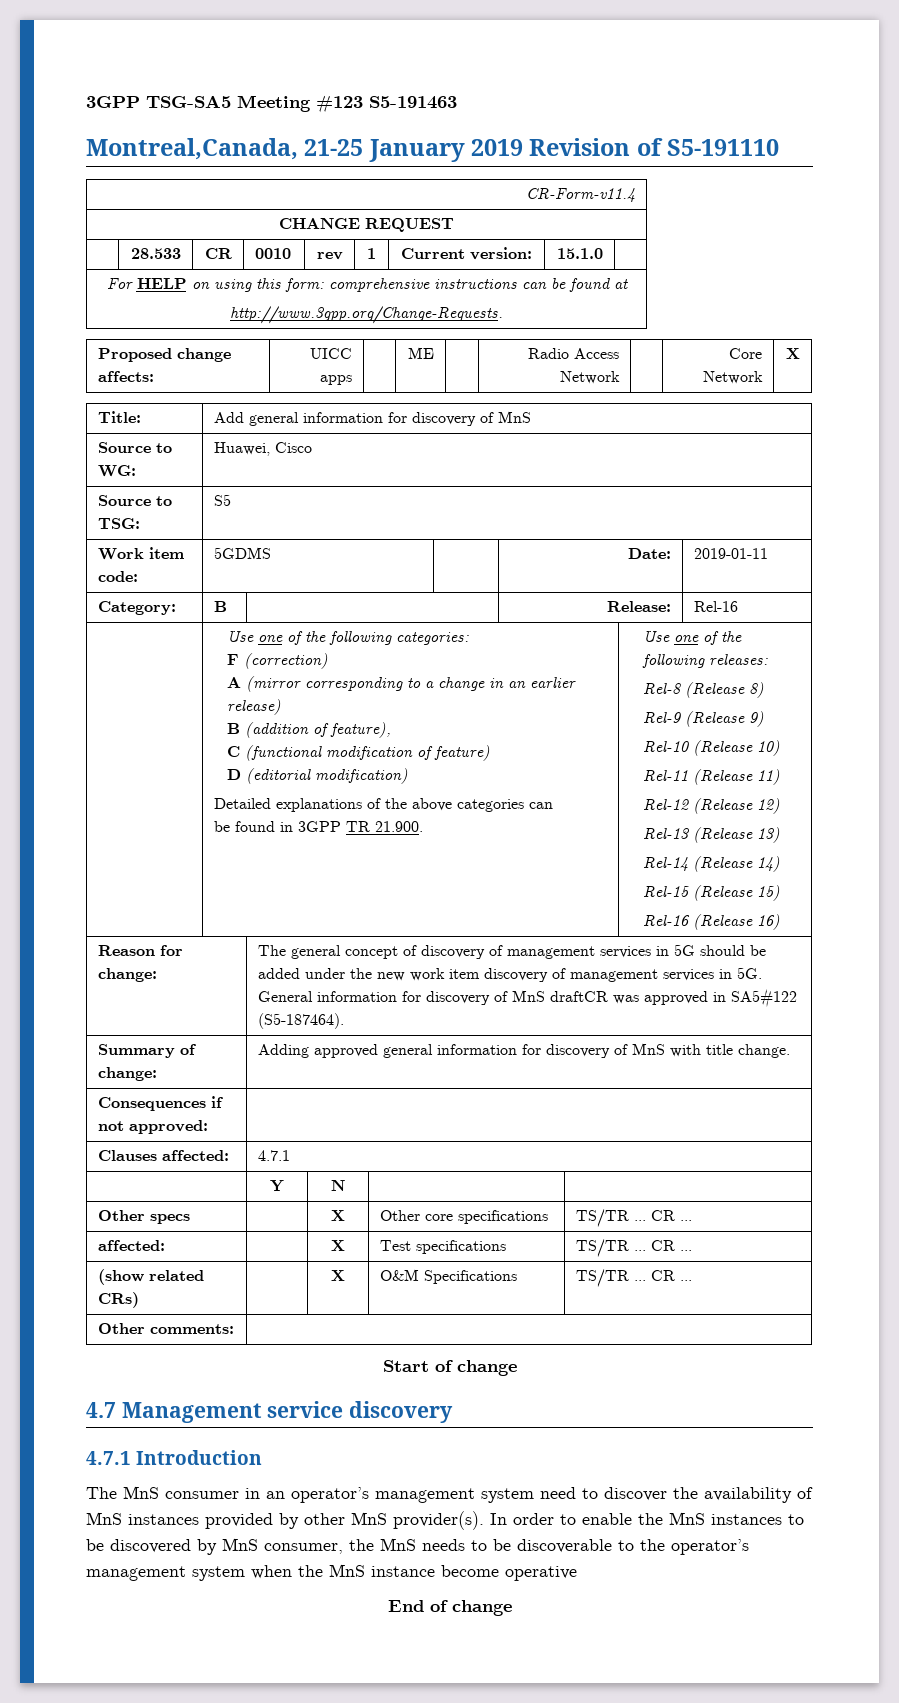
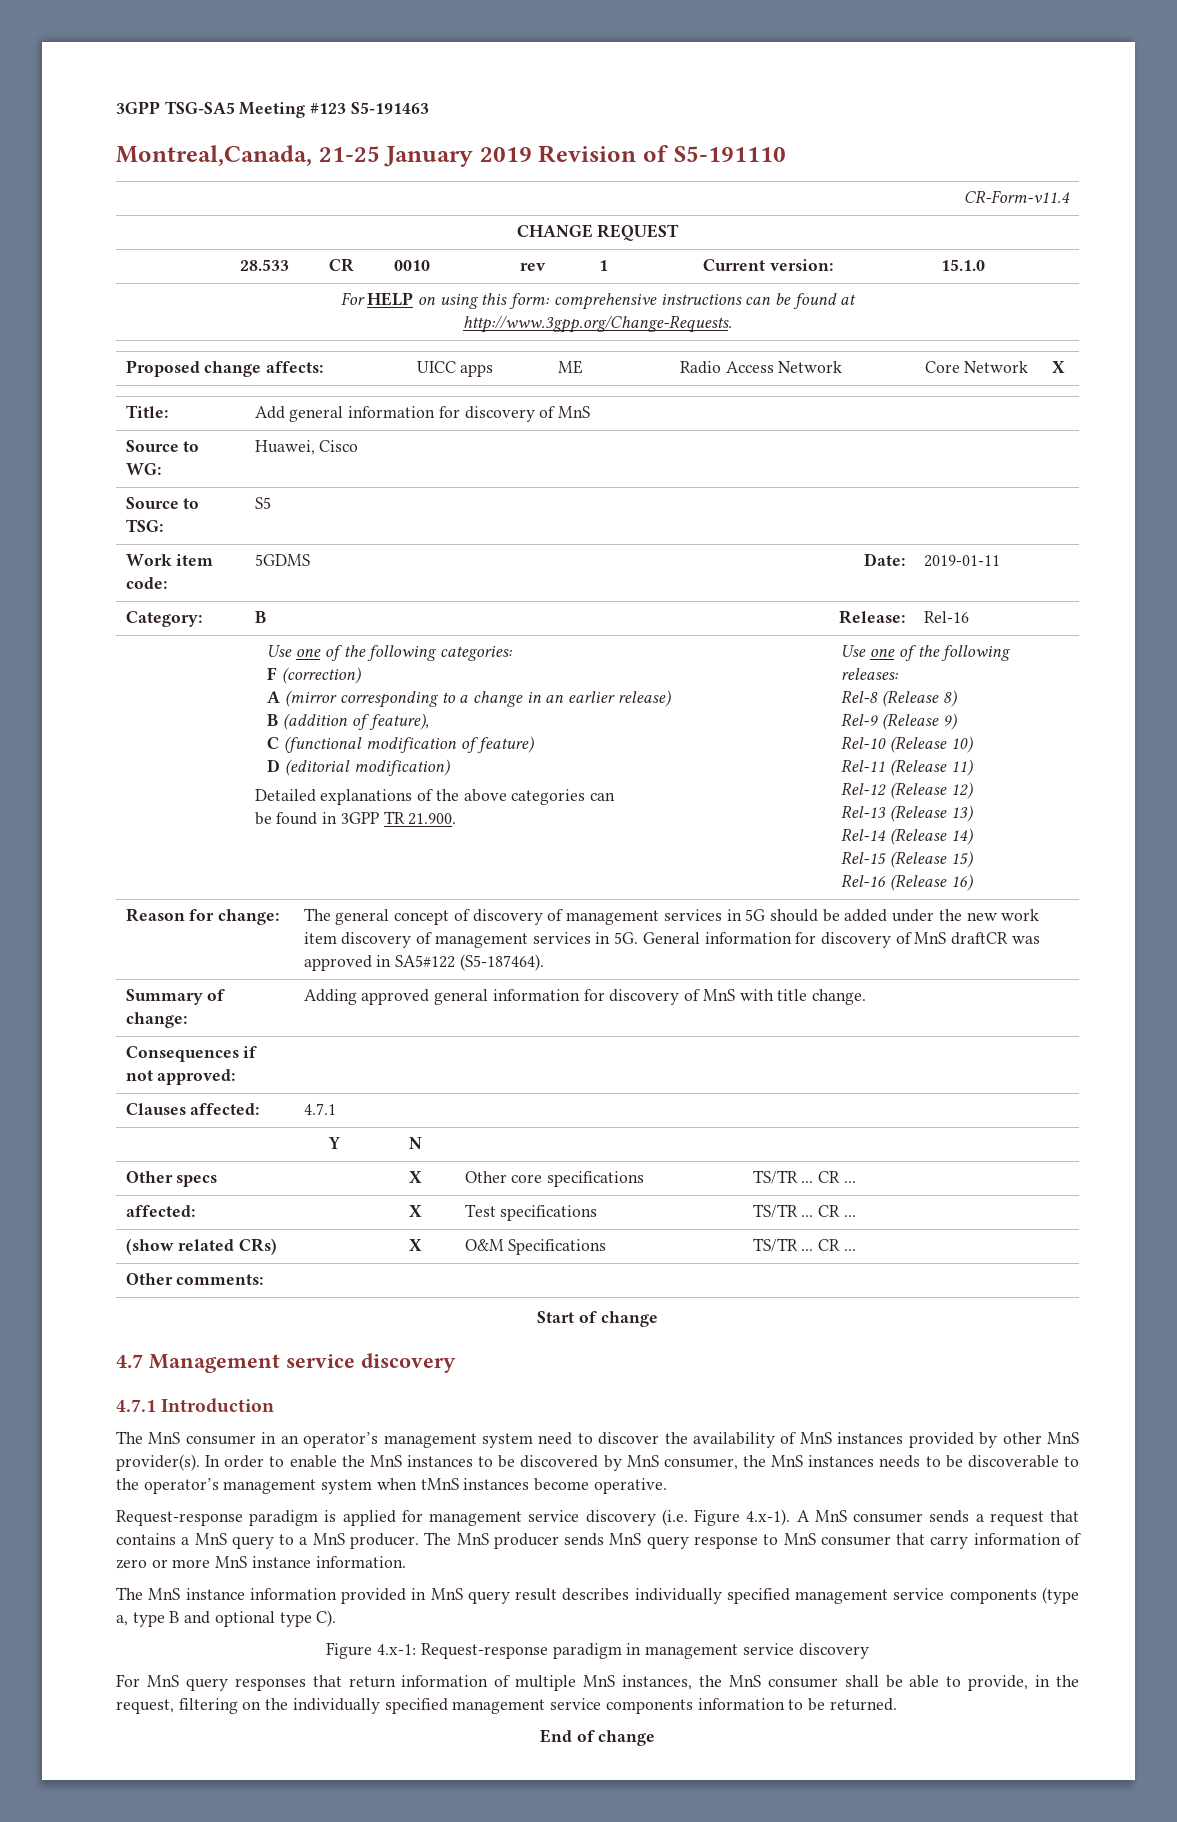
(416, 1544) none -> [808,1455,875,1467] instances
[298,1564,577,1581] the MnS instance become operative -> [420,1478,667,1494] [116,1509,1079,1526] [116,1532,1082,1549] [116,1556,406,1569] [116,1587,1079,1604] [116,1610,337,1627] [326,1642,869,1659] [116,1674,1079,1691] [116,1698,897,1714] tMnS instances become operative. // Request-response paradigm is applied for management service discovery (i.e. Figure 4.x-1). A MnS consumer sends a request that contains a MnS query to a MnS producer. The MnS producer sends MnS query response to MnS consumer that carry information of zero or more MnS instance information. // The MnS instance information provided in MnS query result describes individually specified management service components (type a, type B and optional type C). // Figure 4.x-1: Request-response paradigm in management service discovery // For MnS query responses that return information of multiple MnS instances, the MnS consumer shall be able to provide, in the request, filtering on the individually specified management service components information to be returned.

